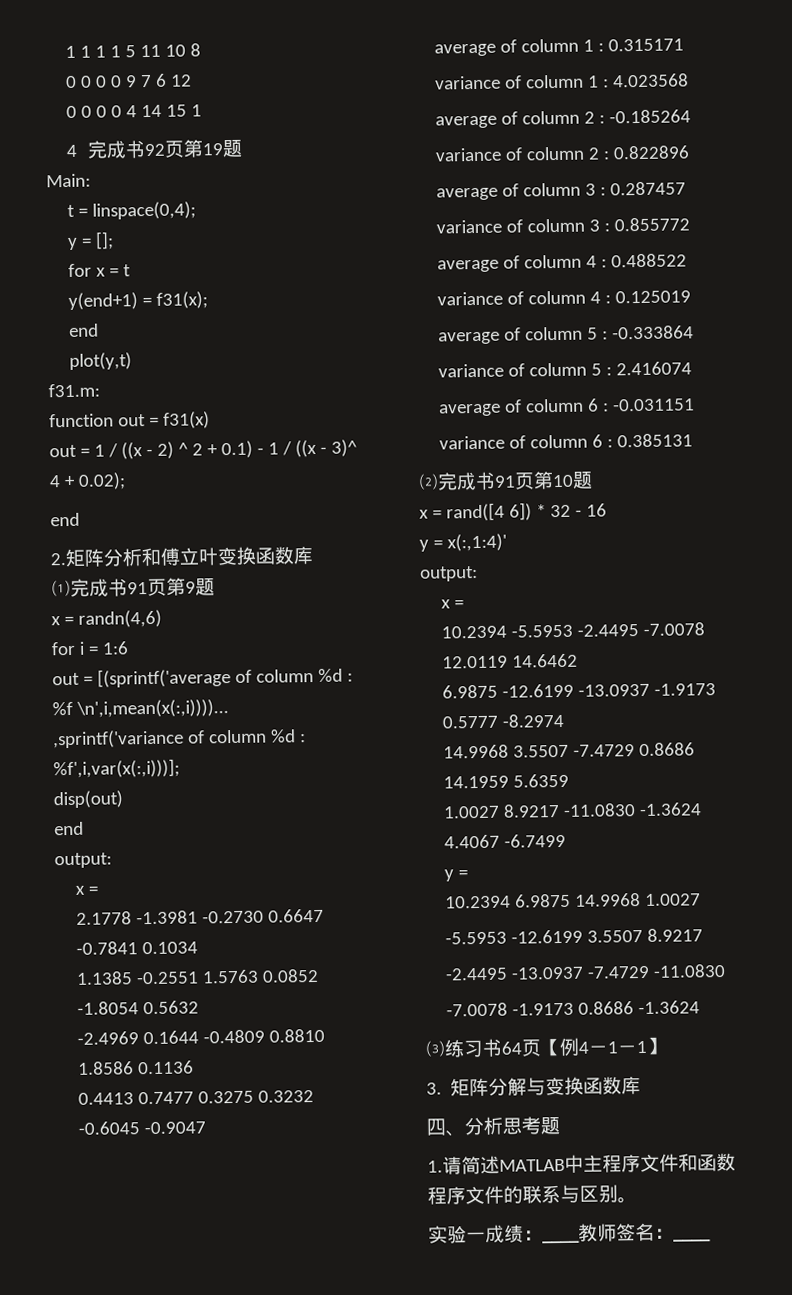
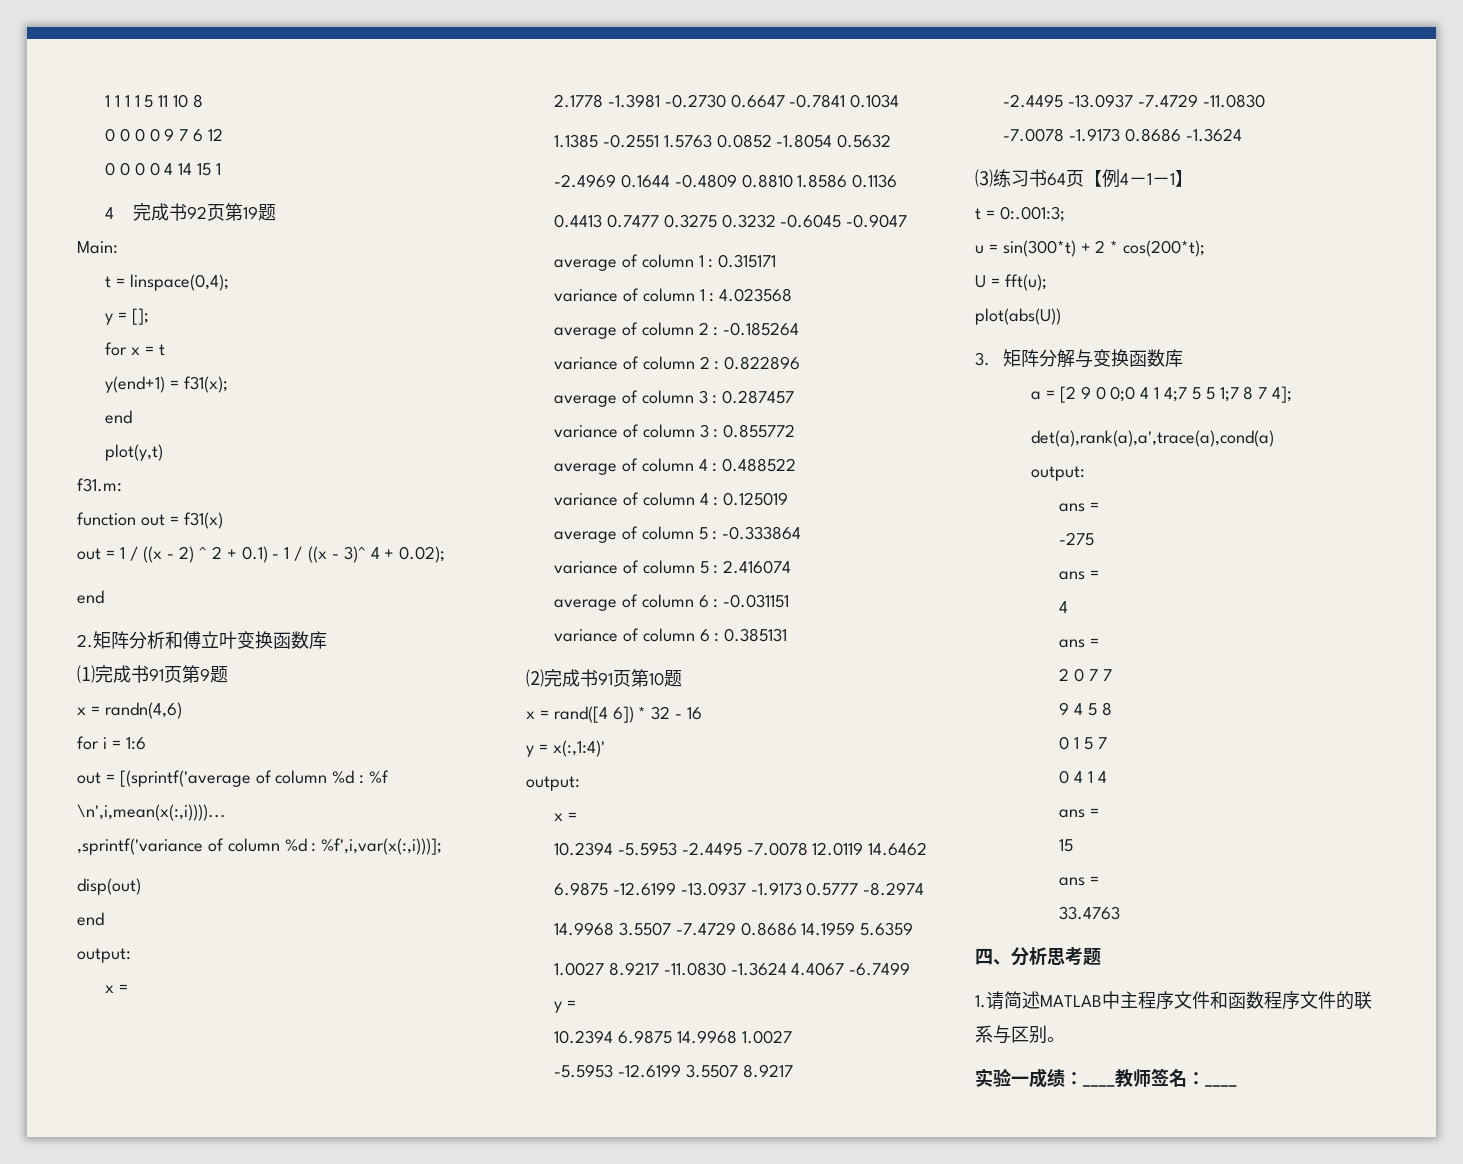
(666, 1045) none -> [975,206,1065,222] [975,240,1206,257] [975,274,1047,291] [975,308,1061,325] // t = 0:.001:3; // u = sin(300*t) + 2 * cos(200*t); // U = fft(u); // plot(abs(U))
(642, 1085) none -> [1031,386,1293,403] [1031,430,1275,447] [1031,466,1086,481] [1059,502,1099,512] [1059,532,1095,546] [1059,570,1099,580] [1059,601,1069,613] [1059,638,1099,648] [1059,668,1112,682] [1059,702,1112,716] [1059,736,1107,750] [1059,770,1107,784] [1059,808,1099,818] [1059,839,1074,852] [1059,876,1099,886] [1059,906,1121,920] // a = [2 9 0 0;0 4 1 4;7 5 5 1;7 8 7 4]; // det(a),rank(a),a',trace(a),cond(a) // output: // ans = // -275 // ans = // 4 // ans = // 2 0 7 7 // 9 4 5 8 // 0 1 5 7 // 0 4 1 4 // ans = // 15 // ans = // 33.4763

